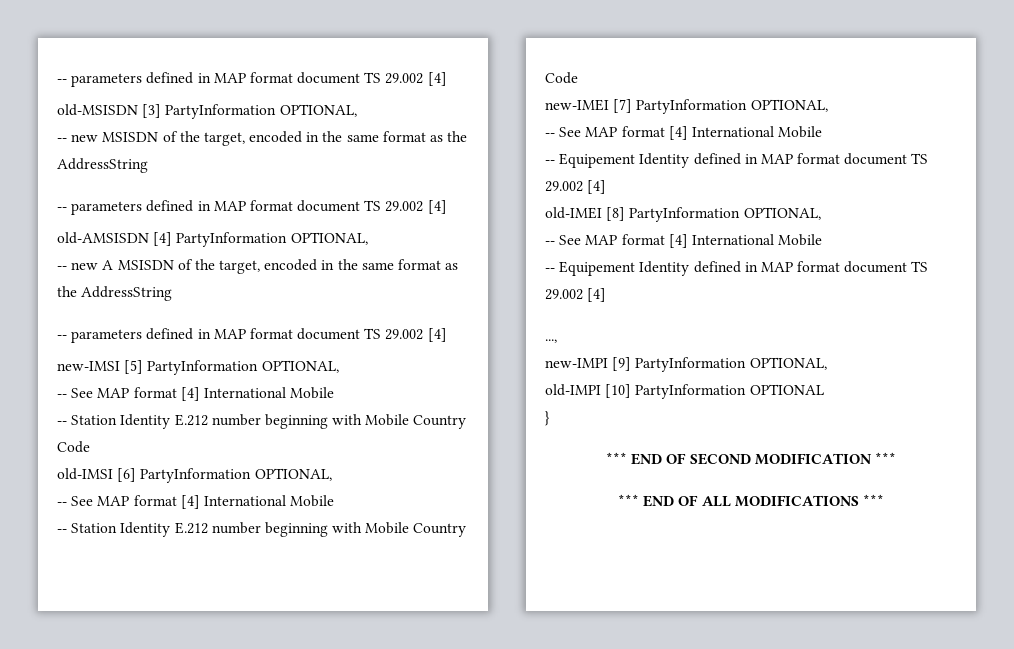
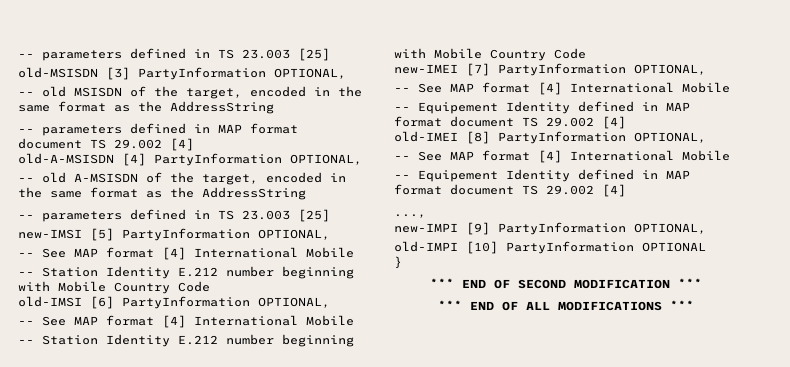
[57,72,447,87] -- parameters defined in MAP format document TS 29.002 [4] -> [18,48,330,61] -- parameters defined in TS 23.003 [25]
[71,134,99,142] new -> [42,86,66,97] old
[57,232,149,244] old-AMSISDN -> [18,153,114,164] old-A-MSISDN
[71,260,174,270] new A MSISDN -> [42,172,138,183] old A-MSISDN
[213,328,447,342] MAP format document TS 29.002 [4] -> [218,209,330,222] TS 23.003 [25]

